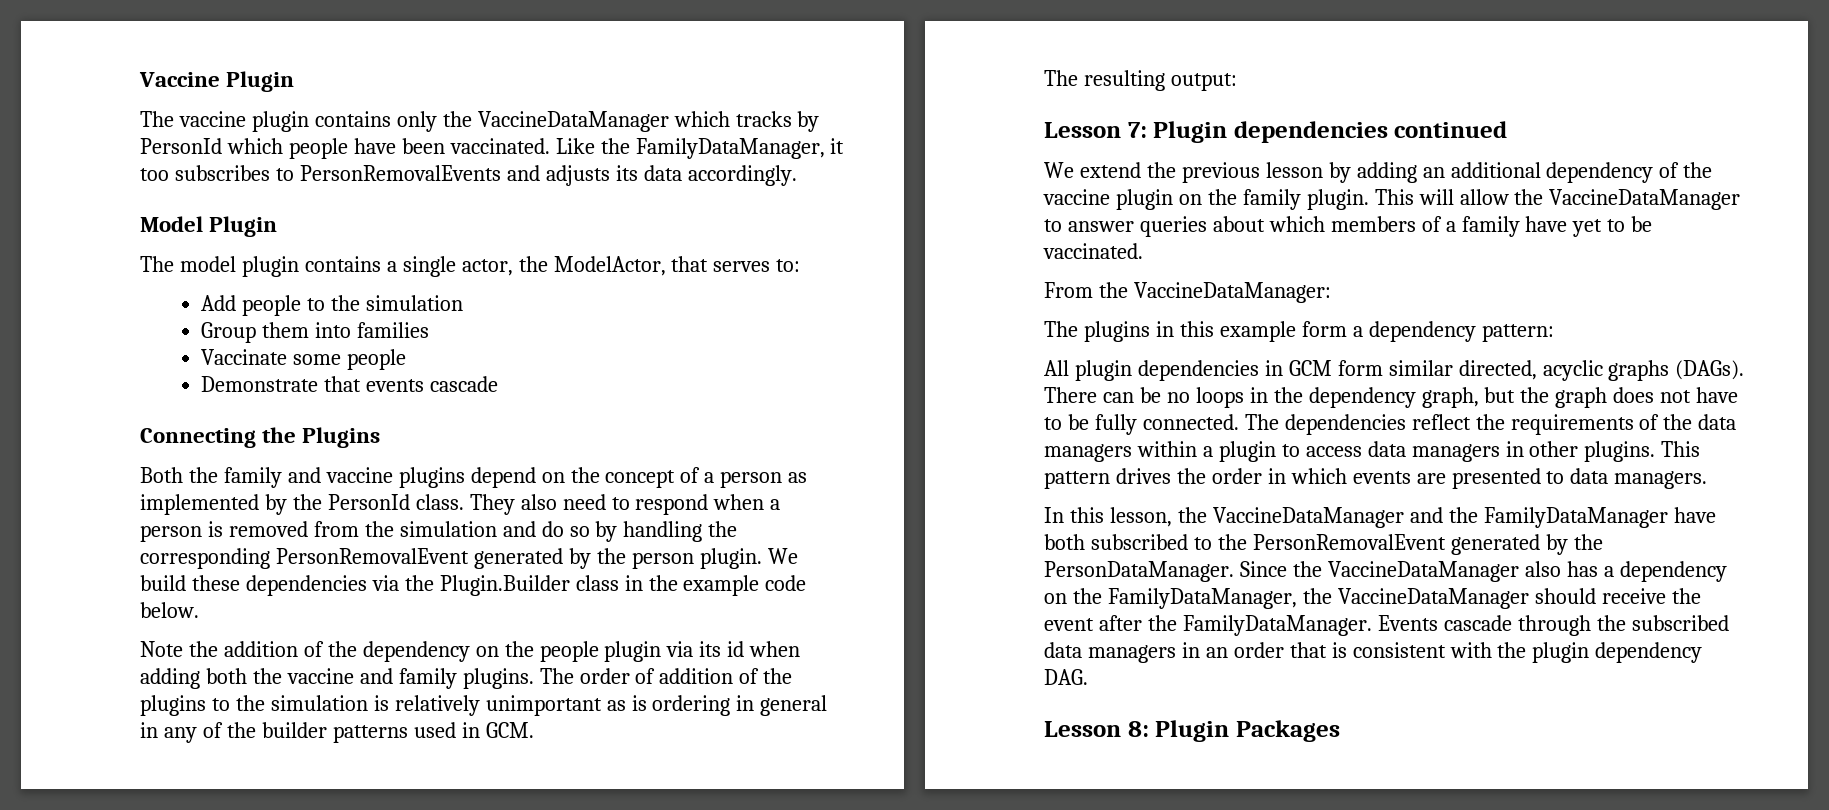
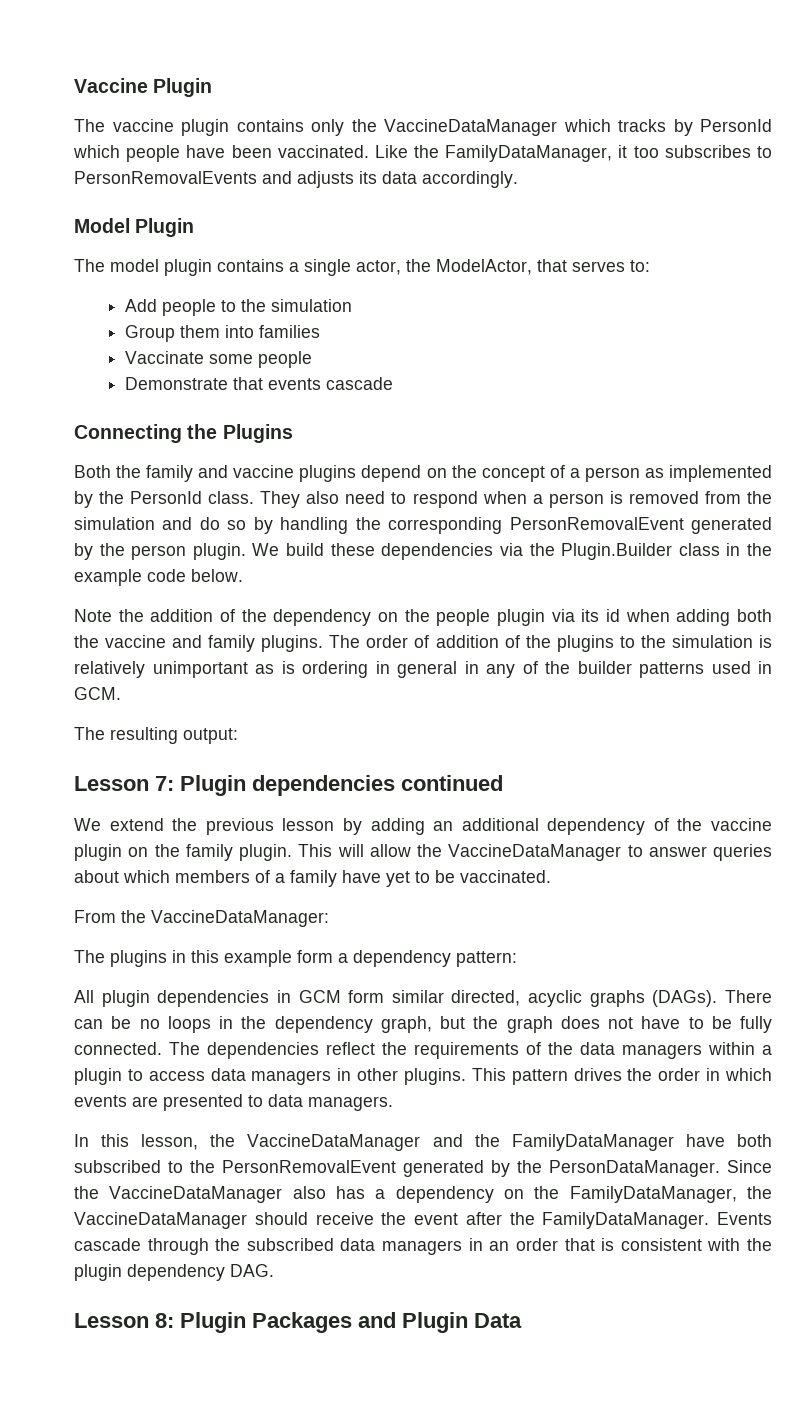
(1340, 731) none -> [358,1312,522,1333] and Plugin Data

